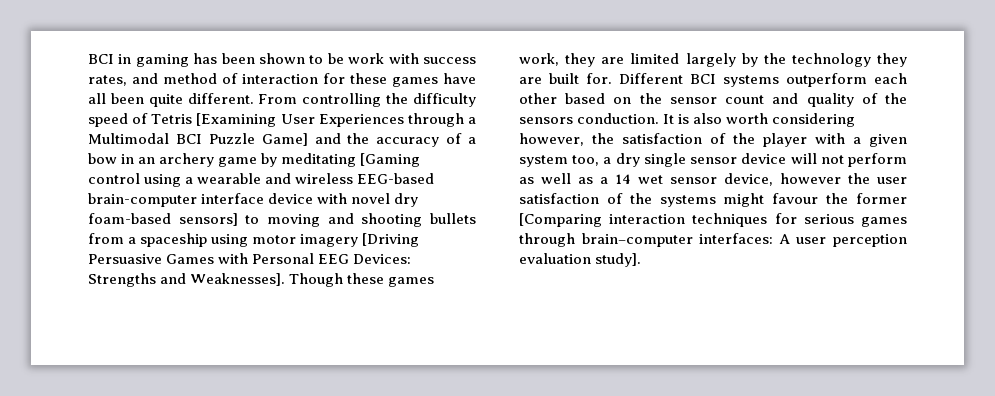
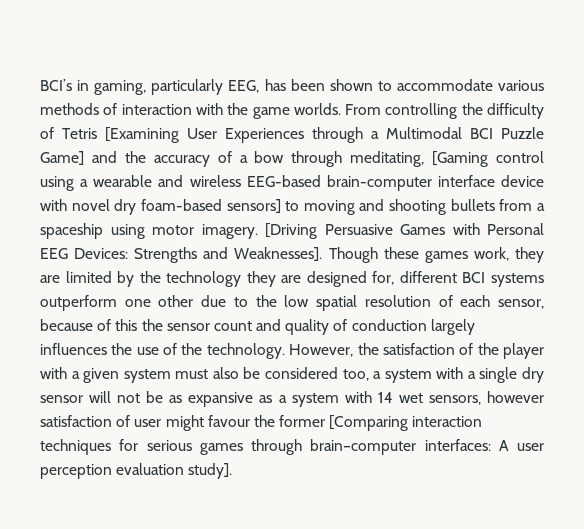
[88,53,476,67] [88,73,476,87] [88,93,254,107] BCI in gaming has been shown to be work with success rates, and method of interaction for these games have all been quite different. -> [40,79,544,95] [40,103,341,119] BCI’s in gaming, particularly EEG, has been shown to accommodate various methods of interaction with the game worlds.
[88,113,128,127] speed -> (545, 111) none
[121,153,357,167] in an archery game by meditating -> [291,151,425,167] through meditating,
[300,234,359,247] imagery -> [201,224,258,239] imagery.
[685,53,736,67] largely -> (112, 277) none
[549,73,907,87] [519,93,632,104] built for. Different BCI systems outperform each other based on -> [306,271,544,287] [40,295,544,311] [40,319,138,331] designed for, different BCI systems outperform one other due to the low spatial resolution of each sensor, because of this
[885,93,907,104] [519,113,856,127] [519,133,584,146] the sensors conduction. It is also worth considering however, -> [351,319,475,335] [40,343,354,359] conduction largely influences the use of the technology. However,
[572,153,907,167] [519,173,907,186] [519,193,716,207] too, a dry single sensor device will not perform as well as a 14 wet sensor device, however the user satisfaction of the systems -> [175,367,544,383] [40,391,544,407] [40,415,162,427] must also be considered too, a system with a single dry sensor will not be as expansive as a system with 14 wet sensors, however satisfaction of user

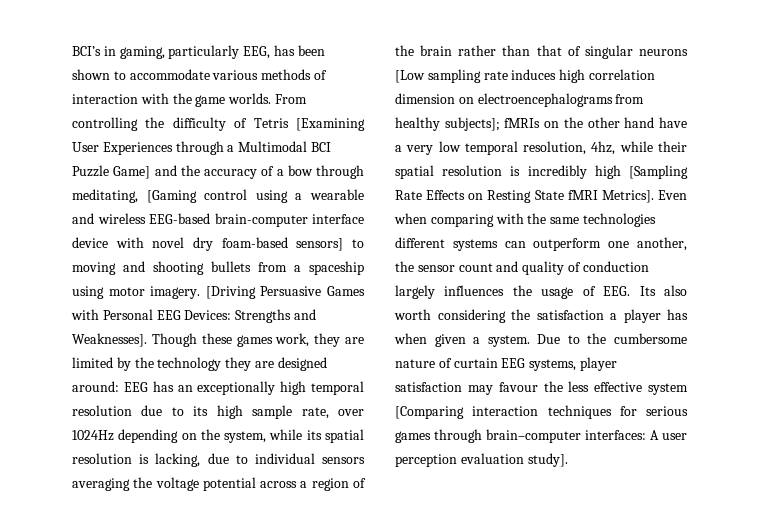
[372,271,544,287] [40,295,544,311] [40,319,138,331] for, different BCI systems outperform one other due to the low spatial resolution of each sensor, because of this -> [72,381,364,395] [72,405,364,419] [72,429,364,443] [72,453,365,467] [72,477,366,491] [395,45,688,59] [395,69,655,83] [395,93,645,107] [395,117,687,131] [395,141,687,155] [395,165,688,179] [395,190,687,203] [394,213,656,227] [395,237,687,251] around: EEG has an exceptionally high temporal resolution due to its high sample rate, over 1024Hz depending on the system, while its spatial resolution is lacking, due to individual sensors averaging the voltage potential across a region of the brain rather than that of singular neurons [Low sampling rate induces high correlation dimension on electroencephalograms from healthy subjects]; fMRIs on the other hand have a very low temporal resolution, 4hz, while their spatial resolution is incredibly high [Sampling Rate Effects on Resting State fMRI Metrics]. Even when comparing with the same technologies different systems can outperform one another,
[136,343,544,359] [40,367,544,383] [40,391,544,407] [40,415,326,431] use of the technology. However, the satisfaction of the player with a given system must also be considered too, a system with a single dry sensor will not be as expansive as a system with 14 wet sensors, however satisfaction of user might favour the former -> [541,285,687,299] [394,309,688,323] [394,333,687,347] [395,357,617,371] [395,381,688,395] usage of EEG. Its also worth considering the satisfaction a player has when given a system. Due to the cumbersome nature of curtain EEG systems, player satisfaction may favour the less effective system

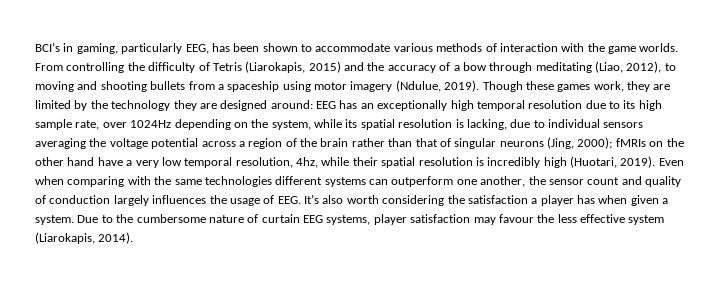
[296,118,365,131] [72,141,331,155] [72,165,151,179] [Examining User Experiences through a Multimodal BCI Puzzle Game] -> [245,61,341,73] (Liarokapis, 2015)
[72,189,364,203] [72,213,364,227] [72,237,344,251] meditating, [Gaming control using a wearable and wireless EEG-based brain-computer interface device with novel dry foam-based sensors] -> [535,61,662,73] meditating (Liao, 2012),
[150,286,365,299] [71,309,316,323] [72,333,147,347] imagery. [Driving Persuasive Games with Personal EEG Devices: Strengths and Weaknesses]. -> [350,80,480,92] imagery (Ndulue, 2019).
[395,69,655,83] [395,93,645,107] [395,117,500,131] [Low sampling rate induces high correlation dimension on electroencephalograms from healthy subjects]; -> [547,137,613,149] (Jing, 2000);
[629,165,688,179] [395,190,654,203] [Sampling Rate Effects on Resting State fMRI Metrics]. -> [570,156,656,168] (Huotari, 2019).
[639,286,656,296] Its -> [304,194,319,204] It’s
[395,405,688,419] [395,429,687,443] [395,453,568,467] [Comparing interaction techniques for serious games through brain–computer interfaces: A user perception evaluation study]. -> [35,232,134,244] (Liarokapis, 2014).

